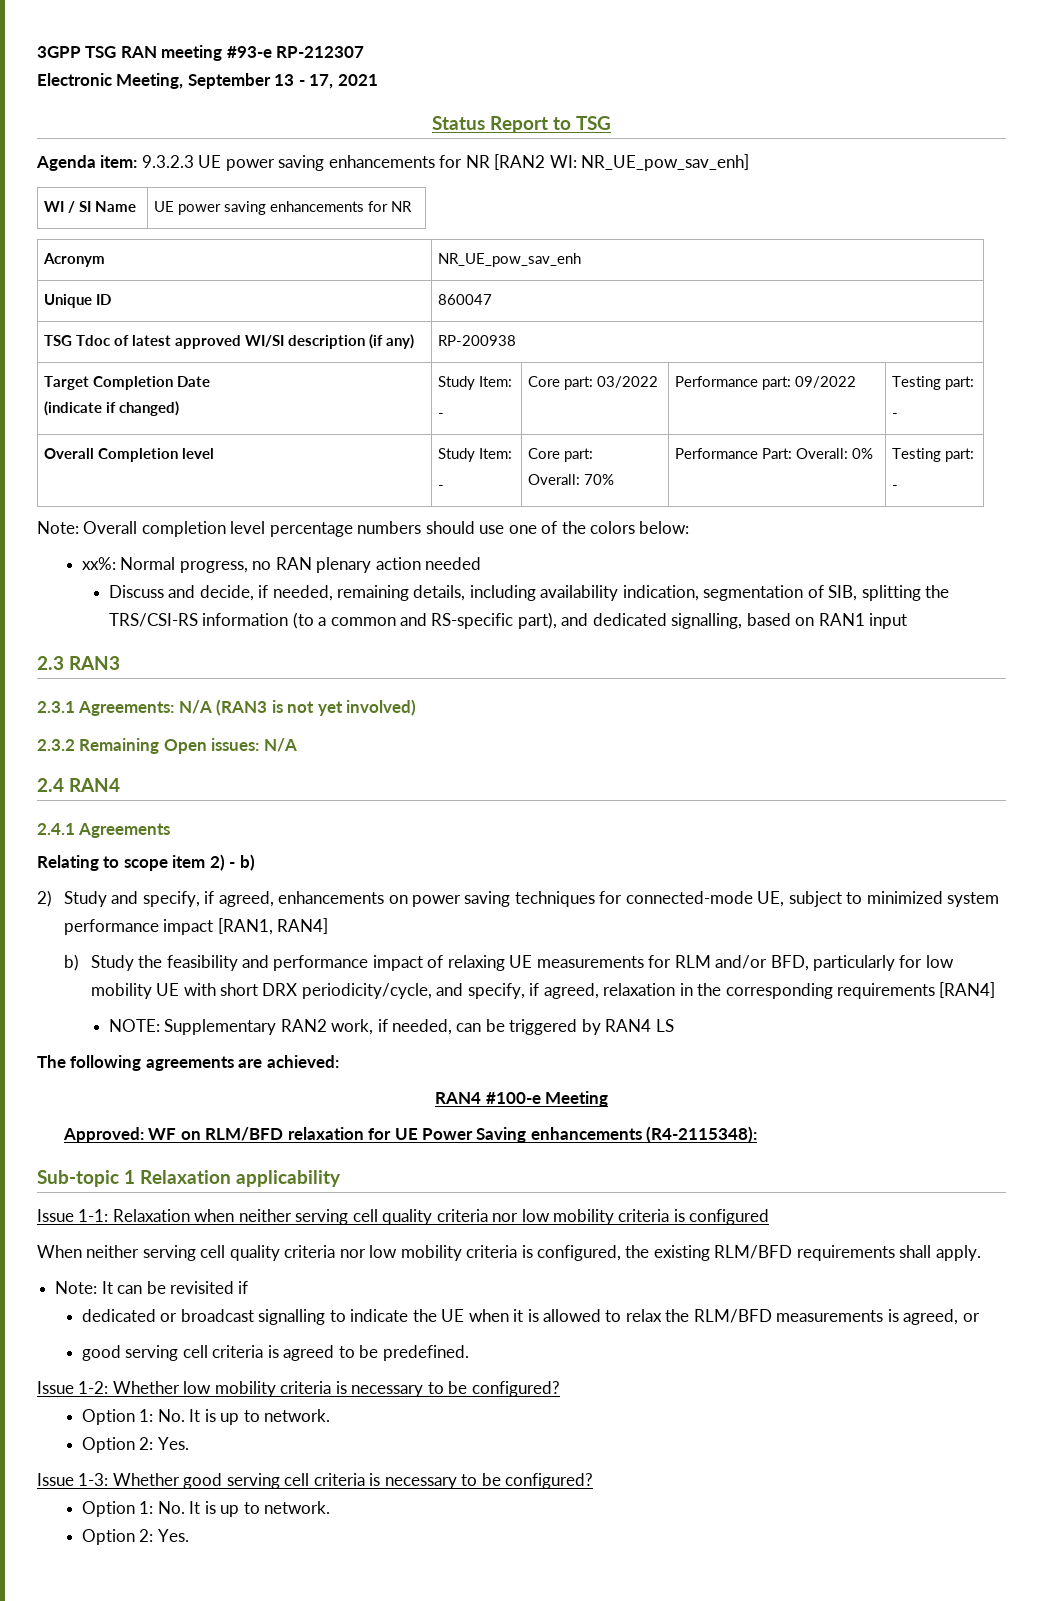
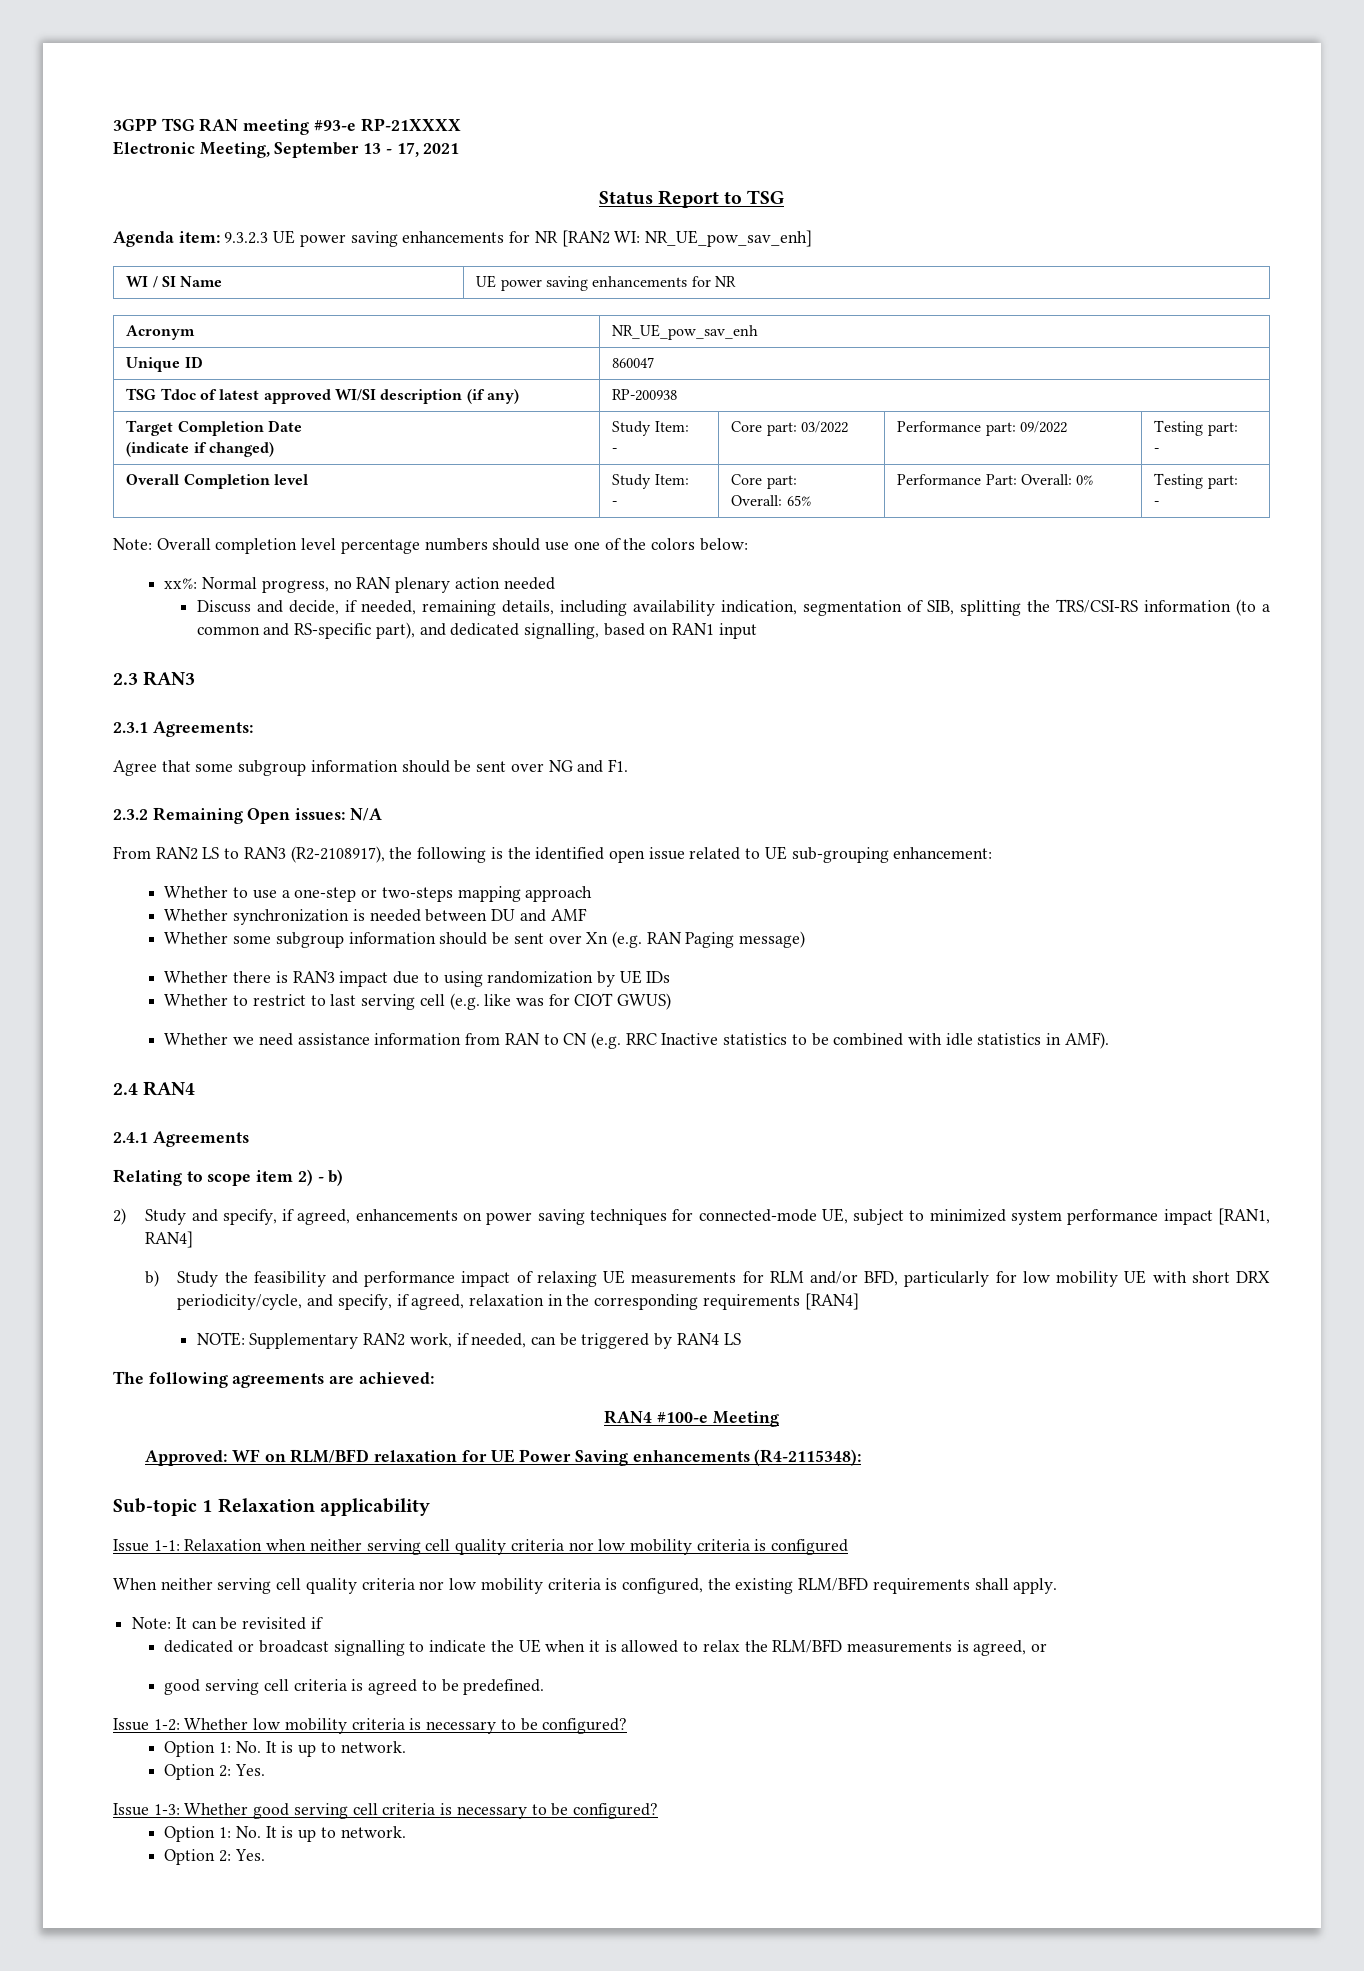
[276,46,365,58] RP-212307 -> [360,118,461,132] RP-21XXXX
[583,474,614,485] 70% -> [786,495,811,506] 65%
[178,699,417,716] N/A (RAN3 is not yet involved) -> [113,759,628,776] // Agree that some subgroup information should be sent over NG and F1.
(297, 745) none -> [113,846,993,863] [164,886,593,902] [164,908,587,925] [164,931,806,948] [164,970,671,987] [164,993,672,1010] [164,1032,1109,1049] // From RAN2 LS to RAN3 (R2-2108917), the following is the identified open issue related to UE sub-grouping enhancement: // Whether to use a one-step or two-steps mapping approach // Whether synchronization is needed between DU and AMF // Whether some subgroup information should be sent over Xn (e.g. RAN Paging message) // Whether there is RAN3 impact due to using randomization by UE IDs // Whether to restrict to last serving cell (e.g. like was for CIOT GWUS) // Whether we need assistance information from RAN to CN (e.g. RRC Inactive statistics to be combined with idle statistics in AMF).

